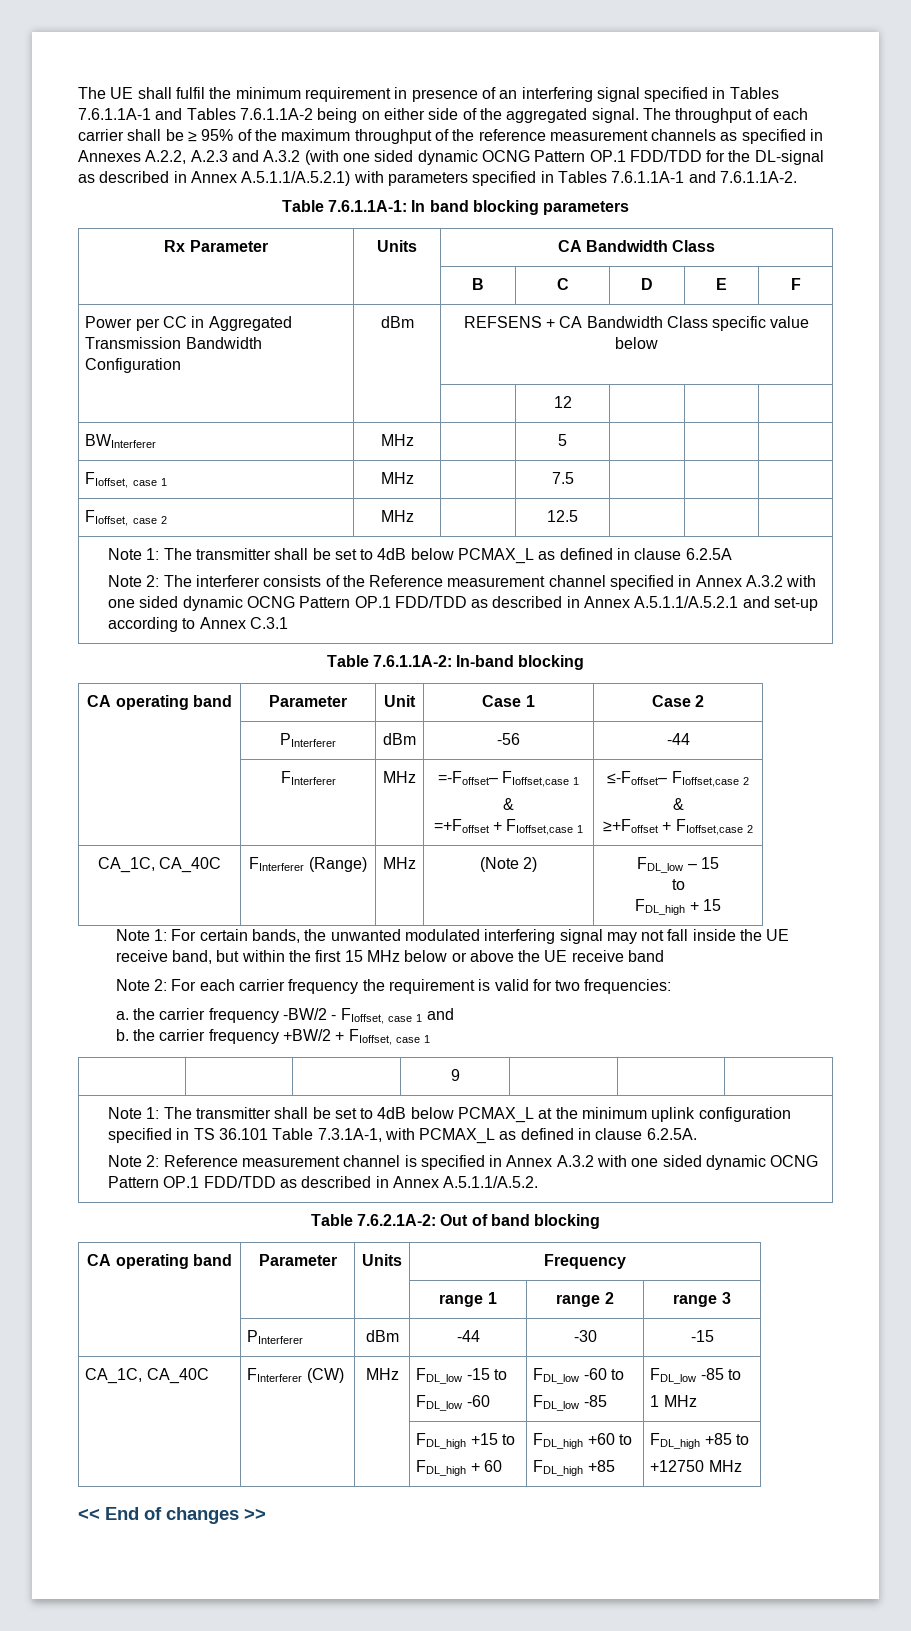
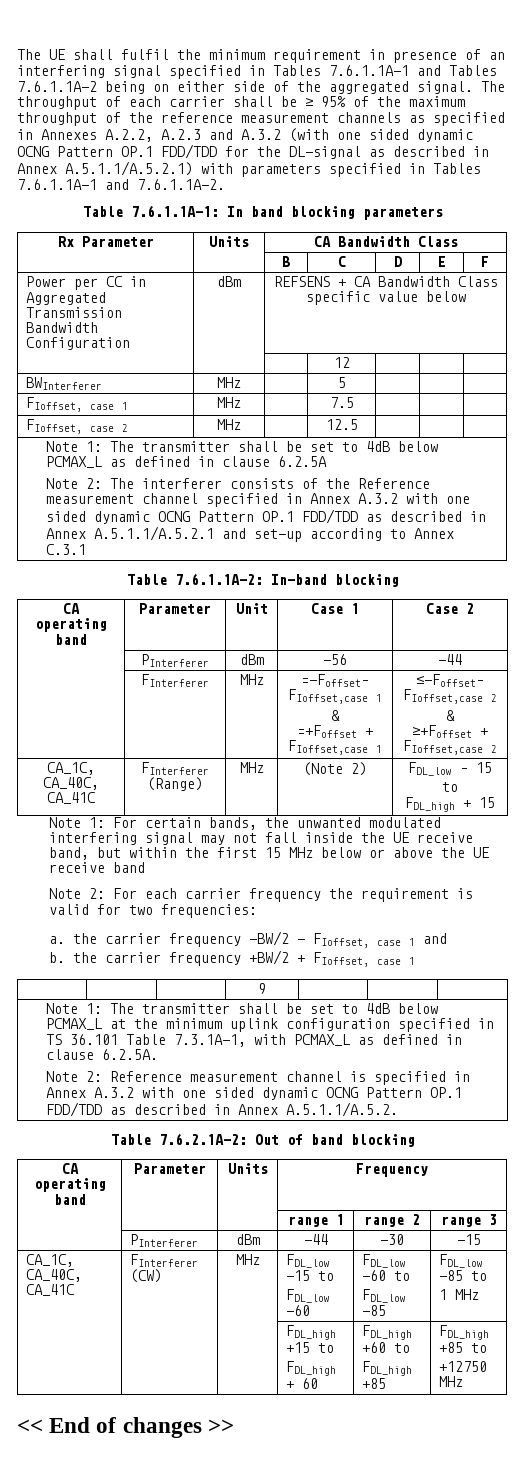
[159,857,222,873] CA_40C -> [43,777,99,790] [47,792,95,804] CA_40C, CA_41C
[146,1368,209,1384] CA_40C -> [26,1269,83,1282] [26,1284,75,1296] CA_40C, CA_41C

